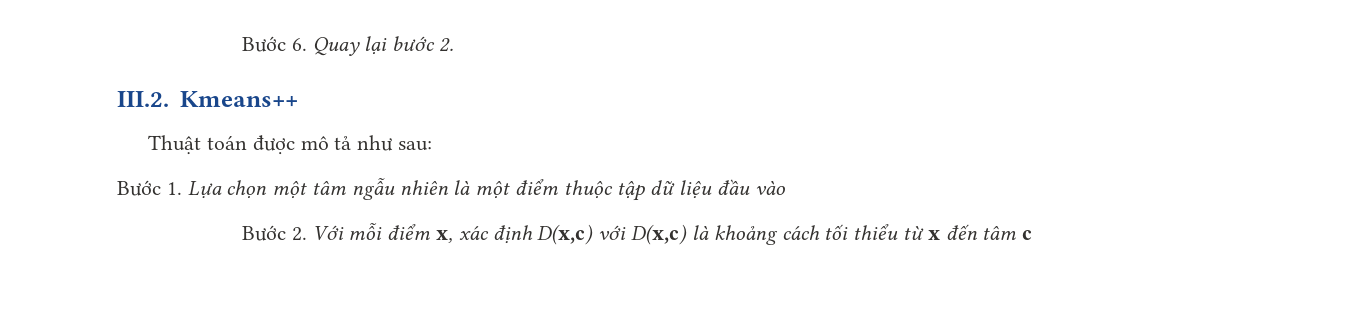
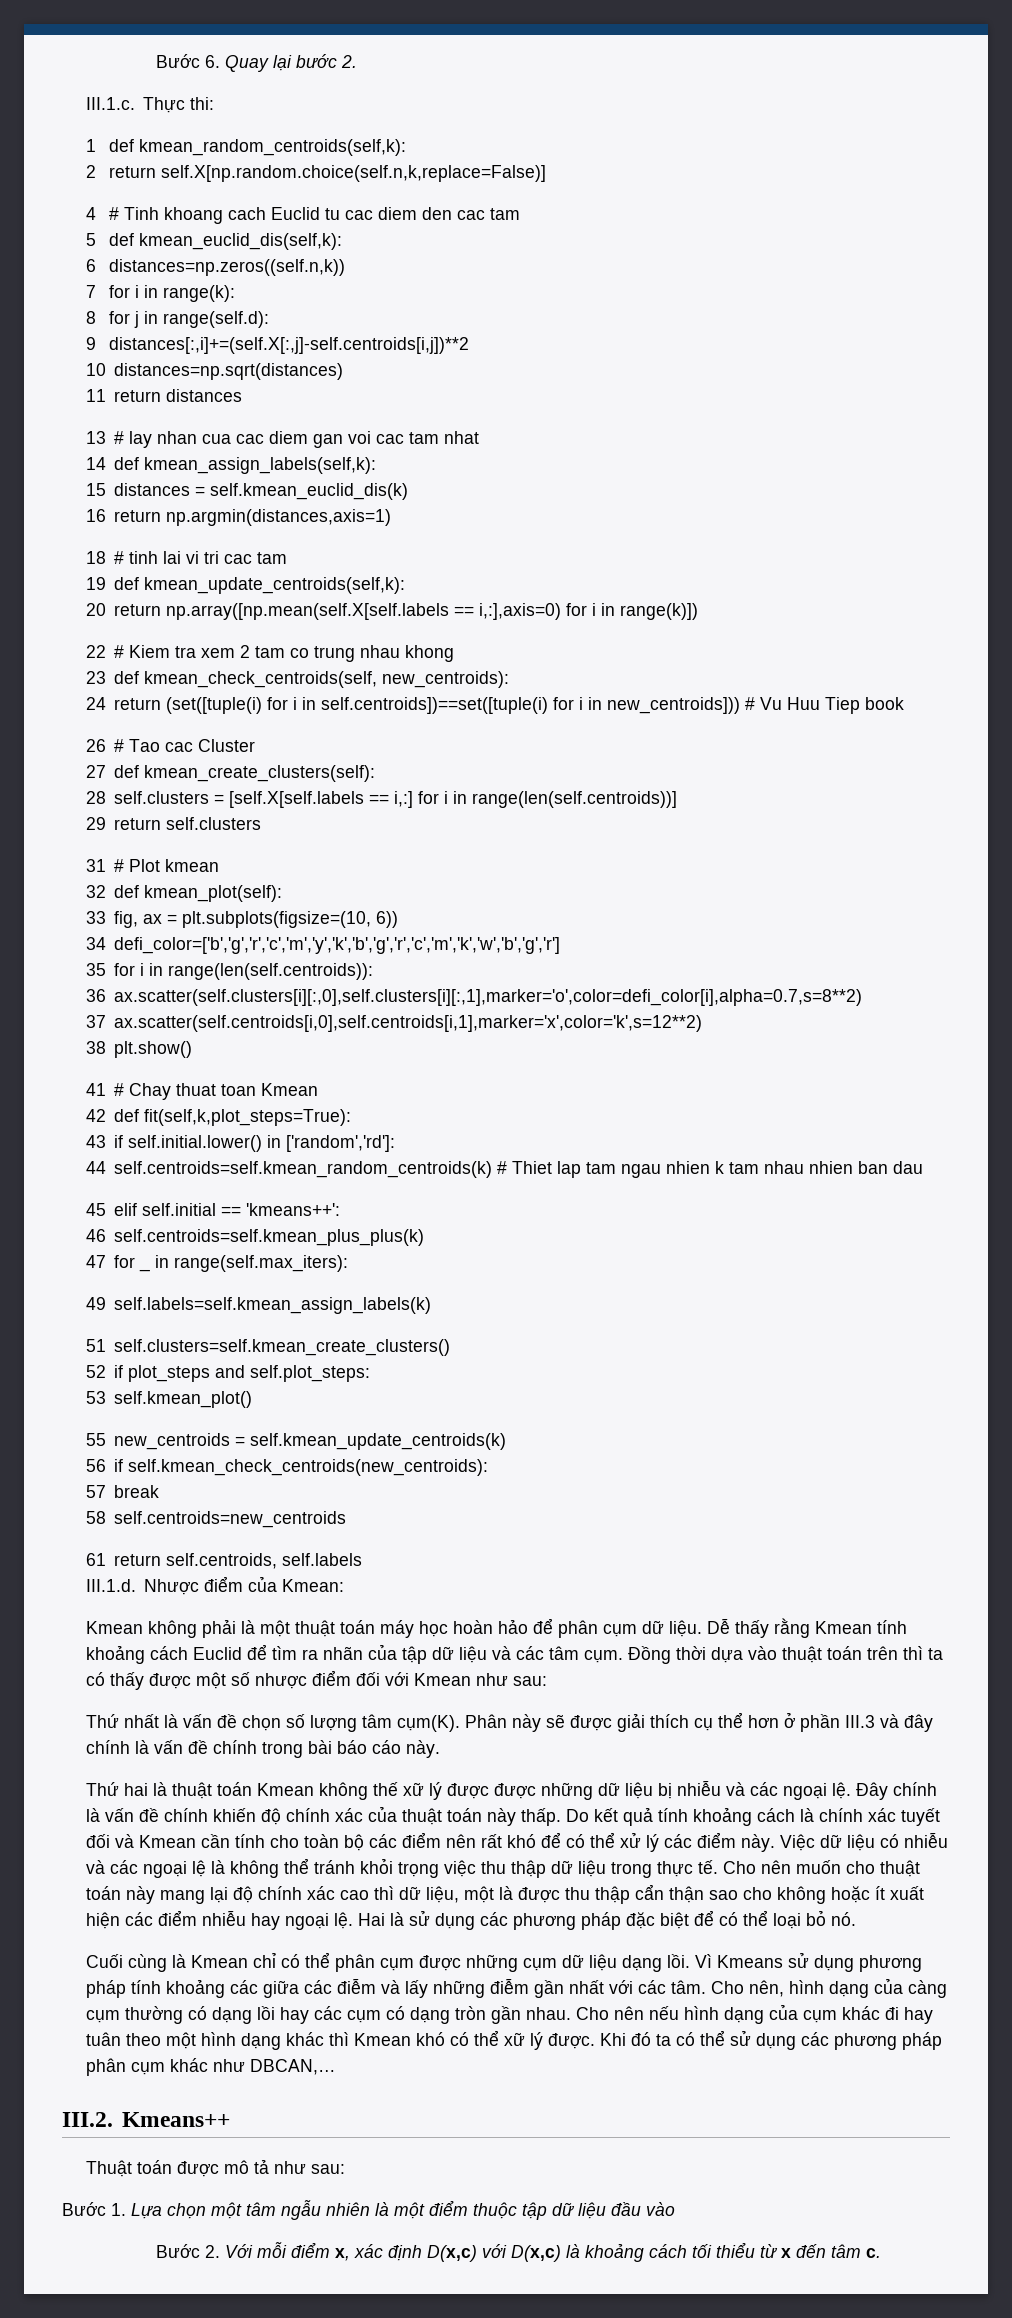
(455, 45) none -> [85,97,215,113] [85,139,407,156] [85,165,547,182] [85,207,521,224] [85,233,343,250] [85,259,346,276] [85,285,236,302] [85,311,270,328] [85,337,470,354] [85,363,344,380] [85,389,243,402] [85,431,480,448] [85,457,377,474] [85,483,409,500] [85,509,392,526] [85,551,288,564] [85,577,406,594] [85,603,699,620] [85,645,455,662] [85,671,510,688] [85,697,905,714] [85,739,256,752] [85,765,376,782] [85,791,678,808] [85,817,262,830] [85,859,220,872] [85,885,283,902] [85,911,399,928] [85,937,561,954] [85,963,374,980] [85,989,863,1006] [85,1015,703,1032] [85,1041,193,1058] [85,1083,319,1100] [85,1109,352,1126] [85,1135,396,1152] [85,1161,924,1178] [85,1203,341,1216] [85,1229,425,1246] [85,1255,136,1268] [139,1268,151,1272] [155,1255,349,1272] [85,1297,432,1314] [85,1339,451,1356] [85,1365,371,1382] [85,1391,253,1408] [85,1433,507,1450] [85,1459,489,1476] [85,1485,160,1498] [85,1511,347,1528] [85,1553,363,1569] [85,1576,345,1595] [85,1618,907,1638] [85,1644,943,1664] [85,1670,547,1690] [85,1712,933,1732] [85,1740,440,1758] [85,1780,937,1800] [85,1806,940,1826] [85,1832,948,1852] [85,1858,920,1878] [85,1884,924,1904] [85,1910,856,1930] [85,1952,922,1972] [85,1978,947,1998] [85,2004,933,2024] [85,2030,942,2050] [85,2058,336,2076] // III.1.c. Thực thi: // 1 def kmean_random_centroids(self,k): // 2 return self.X[np.random.choice(self.n,k,replace=False)] // 4 # Tinh khoang cach Euclid tu cac diem den cac tam // 5 def kmean_euclid_dis(self,k): // 6 distances=np.zeros((self.n,k)) // 7 for i in range(k): // 8 for j in range(self.d): // 9 distances[:,i]+=(self.X[:,j]-self.centroids[i,j])**2 // 10 distances=np.sqrt(distances) // 11 return distances // 13 # lay nhan cua cac diem gan voi cac tam nhat // 14 def kmean_assign_labels(self,k): // 15 distances = self.kmean_euclid_dis(k) // 16 return np.argmin(distances,axis=1) // 18 # tinh lai vi tri cac tam // 19 def kmean_update_centroids(self,k): // 20 return np.array([np.mean(self.X[self.labels == i,:],axis=0) for i in range(k)]) // 22 # Kiem tra xem 2 tam co trung nhau khong // 23 def kmean_check_centroids(self, new_centroids): // 24 return (set([tuple(i) for i in self.centroids])==set([tuple(i) for i in new_centroids])) # Vu Huu Tiep book // 26 # Tao cac Cluster // 27 def kmean_create_clusters(self): // 28 self.clusters = [self.X[self.labels == i,:] for i in range(len(self.centroids))] // 29 return self.clusters // 31 # Plot kmean // 32 def kmean_plot(self): // 33 fig, ax = plt.subplots(figsize=(10, 6)) // 34 defi_color=['b','g','r','c','m','y','k','b','g','r','c','m','k','w','b','g','r'] // 35 for i in range(len(self.centroids)): // 36 ax.scatter(self.clusters[i][:,0],self.clusters[i][:,1],marker='o',color=defi_color[i],alpha=0.7,s=8**2) // 37 ax.scatter(self.centroids[i,0],self.centroids[i,1],marker='x',color='k',s=12**2) // 38 plt.show() // 41 # Chay thuat toan Kmean // 42 def fit(self,k,plot_steps=True): // 43 if self.initial.lower() in ['random','rd']: // 44 self.centroids=self.kmean_random_centroids(k) # Thiet lap tam ngau nhien k tam nhau nhien ban dau // 45 elif self.initial == 'kmeans++': // 46 self.centroids=self.kmean_plus_plus(k) // 47 for _ in range(self.max_iters): // 49 self.labels=self.kmean_assign_labels(k) // 51 self.clusters=self.kmean_create_clusters() // 52 if plot_steps and self.plot_steps: // 53 self.kmean_plot() // 55 new_centroids = self.kmean_update_centroids(k) // 56 if self.kmean_check_centroids(new_centroids): // 57 break // 58 self.centroids=new_centroids // 61 return self.centroids, self.labels // III.1.d. Nhược điểm của Kmean: // Kmean không phải là một thuật toán máy học hoàn hảo để phân cụm dữ liệu. Dễ thấy rằng Kmean tính khoảng cách Euclid để tìm ra nhãn của tập dữ liệu và các tâm cụm. Đồng thời dựa vào thuật toán trên thì ta có thấy được một số nhược điểm đối với Kmean như sau: // Thứ nhất là vấn đề chọn số lượng tâm cụm(K). Phân này sẽ được giải thích cụ thể hơn ở phần III.3 và đây chính là vấn đề chính trong bài báo cáo này. // Thứ hai là thuật toán Kmean không thế xữ lý được được những dữ liệu bị nhiễu và các ngoại lệ. Đây chính là vấn đề chính khiến độ chính xác của thuật toán này thấp. Do kết quả tính khoảng cách là chính xác tuyết đối và Kmean cần tính cho toàn bộ các điểm nên rất khó để có thể xử lý các điểm này. Việc dữ liệu có nhiễu và các ngoại lệ là không thể tránh khỏi trọng việc thu thập dữ liệu trong thực tế. Cho nên muốn cho thuật toán này mang lại độ chính xác cao thì dữ liệu, một là được thu thập cẩn thận sao cho không hoặc ít xuất hiện các điểm nhiễu hay ngoại lệ. Hai là sử dụng các phương pháp đặc biệt để có thể loại bỏ nó. // Cuối cùng là Kmean chỉ có thể phân cụm được những cụm dữ liệu dạng lồi. Vì Kmeans sử dụng phương pháp tính khoảng các giữa các điễm và lấy những điễm gần nhất với các tâm. Cho nên, hình dạng của càng cụm thường có dạng lồi hay các cụm có dạng tròn gần nhau. Cho nên nếu hình dạng của cụm khác đi hay tuân theo một hình dạng khác thì Kmean khó có thể xữ lý được. Khi đó ta có thể sử dụng các phương pháp phân cụm khác như DBCAN,…
[1022,230,1033,240] c -> [866,2248,882,2258] c.

